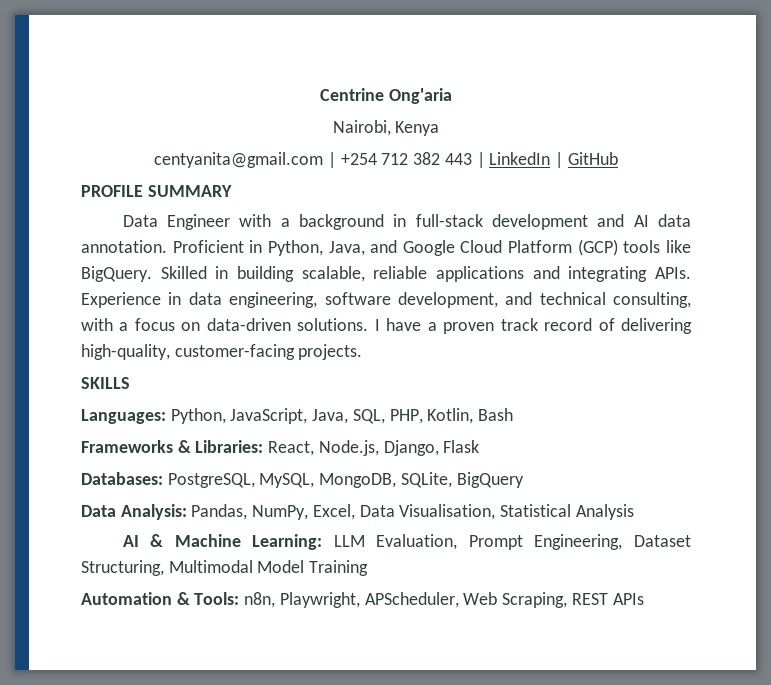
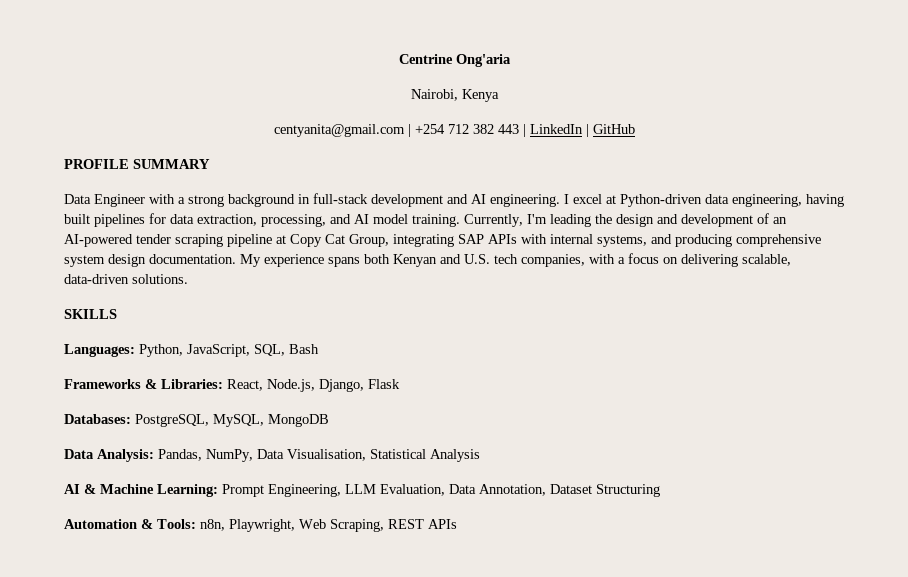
(290, 222) none -> [188,195,224,207] strong
[658,214,692,227] [81,239,691,256] [81,266,691,282] [81,292,691,308] data annotation. Proficient in Python, Java, and Google Cloud Platform (GCP) tools like BigQuery. Skilled in building scalable, reliable applications and integrating APIs. Experience in data engineering, software development, and technical consulting, -> [490,194,844,207] [64,213,787,227] [64,234,821,247] [64,254,585,267] engineering. I excel at Python-driven data engineering, having built pipelines for data extraction, processing, and AI model training. Currently, I'm leading the design and development of an AI-powered tender scraping pipeline at Copy Cat Group, integrating SAP APIs with internal systems, and producing comprehensive system design documentation. My experience spans both Kenyan and U.S. tech companies,
(201, 326) none -> [681,254,791,267] delivering scalable,
[374,318,692,334] [81,344,363,360] I have a proven track record of delivering high-quality, customer-facing projects. -> (188, 279) none
[312,408,474,424] Java, SQL, PHP, Kotlin, -> [254,344,285,356] SQL,
[319,472,524,488] MongoDB, SQLite, BigQuery -> [268,414,329,427] MongoDB
[312,504,355,520] Excel, -> (253, 455) none
[333,534,691,550] [81,560,369,576] LLM Evaluation, Prompt Engineering, Dataset Structuring, Multimodal Model Training -> [222,484,660,497] Prompt Engineering, LLM Evaluation, Data Annotation, Dataset Structuring
[364,592,459,608] APScheduler, -> (295, 525) none

